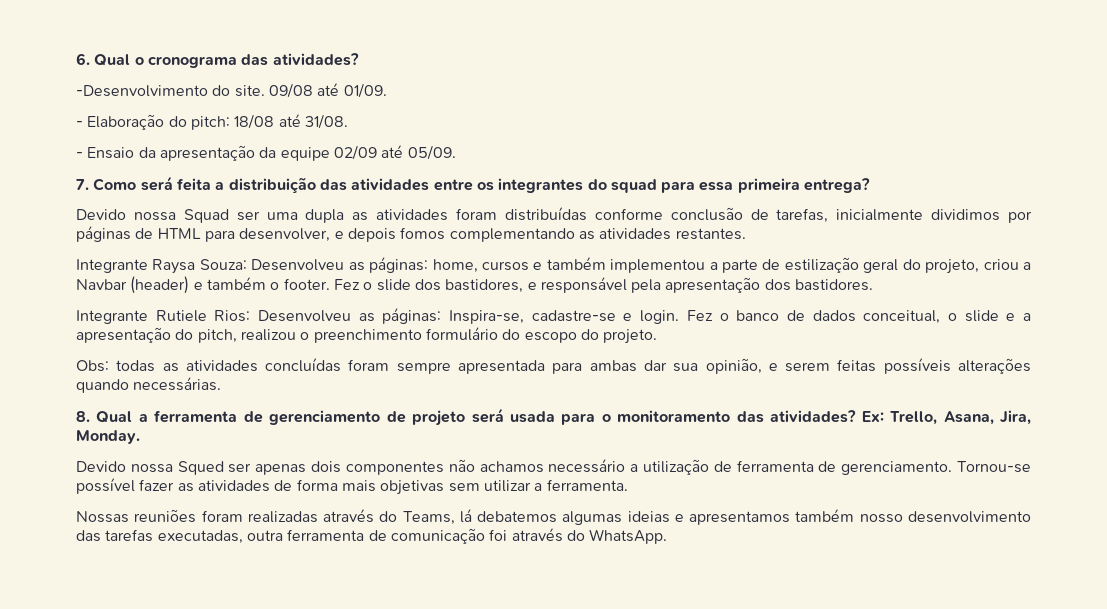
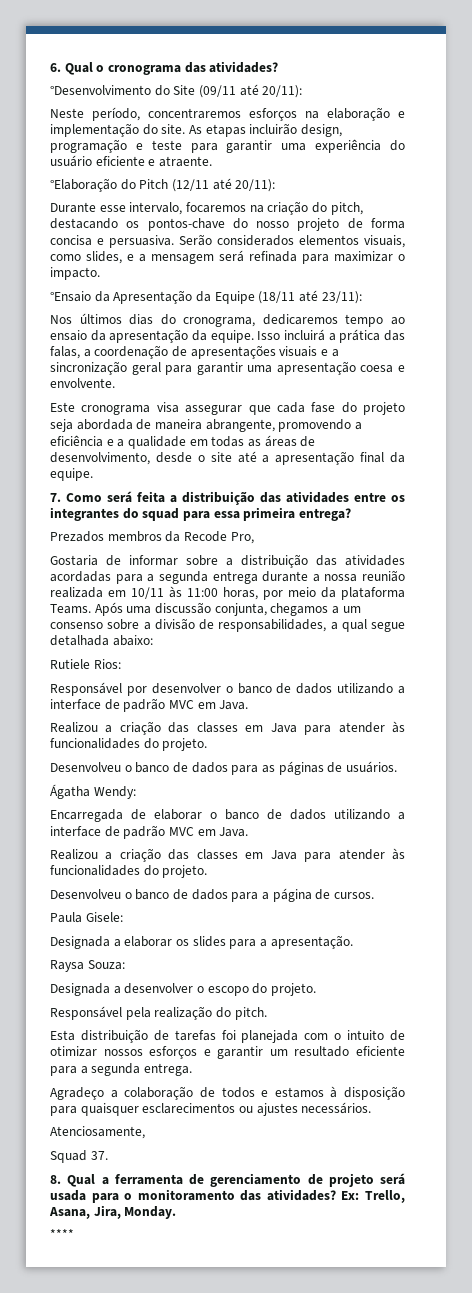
[76,83,387,98] [76,114,348,130] [76,145,456,161] -Desenvolvimento do site. 09/08 até 01/09. // - Elaboração do pitch: 18/08 até 31/08. // - Ensaio da apresentação da equipe 02/09 até 05/09. -> [50,84,303,98] [50,107,405,121] [50,123,342,137] [50,139,405,153] [50,155,212,167] [50,178,276,192] [50,201,363,215] [50,218,405,231] [50,234,405,248] [50,250,405,264] [50,267,100,280] [50,290,362,304] [50,313,405,327] [50,329,405,343] [50,345,339,359] [50,361,405,375] [50,378,115,388] [50,402,405,415] [50,419,362,432] [50,435,316,449] [50,451,405,465] [50,468,93,481] °Desenvolvimento do Site (09/11 até 20/11): // Neste período, concentraremos esforços na elaboração e implementação do site. As etapas incluirão design, programação e teste para garantir uma experiência do usuário eficiente e atraente. // °Elaboração do Pitch (12/11 até 20/11): // Durante esse intervalo, focaremos na criação do pitch, destacando os pontos-chave do nosso projeto de forma concisa e persuasiva. Serão considerados elementos visuais, como slides, e a mensagem será refinada para maximizar o impacto. // °Ensaio da Apresentação da Equipe (18/11 até 23/11): // Nos últimos dias do cronograma, dedicaremos tempo ao ensaio da apresentação da equipe. Isso incluirá a prática das falas, a coordenação de apresentações visuais e a sincronização geral para garantir uma apresentação coesa e envolvente. // Este cronograma visa assegurar que cada fase do projeto seja abordada de maneira abrangente, promovendo a eficiência e a qualidade em todas as áreas de desenvolvimento, desde o site até a apresentação final da equipe.
[76,207,1032,223] [76,226,746,242] [76,257,1032,274] [76,276,874,294] [76,308,1032,324] [76,327,658,344] [76,358,1031,374] [76,377,222,393] Devido nossa Squad ser uma dupla as atividades foram distribuídas conforme conclusão de tarefas, inicialmente dividimos por páginas de HTML para desenvolver, e depois fomos complementando as atividades restantes. // Integrante Raysa Souza: Desenvolveu as páginas: home, cursos e também implementou a parte de estilização geral do projeto, criou a Navbar (header) e também o footer. Fez o slide dos bastidores, e responsável pela apresentação dos bastidores. // Integrante Rutiele Rios: Desenvolveu as páginas: Inspira-se, cadastre-se e login. Fez o banco de dados conceitual, o slide e a apresentação do pitch, realizou o preenchimento formulário do escopo do projeto. // Obs: todas as atividades concluídas foram sempre apresentada para ambas dar sua opinião, e serem feitas possíveis alterações quando necessárias. -> [50,531,254,544] [50,554,405,568] [50,570,405,584] [50,586,405,600] [50,602,361,616] [50,618,405,632] [50,635,153,646] [50,659,121,669] [50,682,405,696] [50,698,249,712] [50,721,406,735] [50,738,208,751] [50,761,397,775] [50,784,136,799] [50,809,405,822] [50,825,249,839] [50,848,406,862] [50,865,208,878] [50,888,374,902] [50,912,123,923] [50,935,353,949] [50,960,125,972] [50,983,316,996] [50,1006,267,1020] [50,1029,406,1043] [50,1046,406,1059] [50,1063,192,1076] [50,1086,405,1100] [50,1102,372,1116] [50,1126,145,1139] [50,1150,108,1163] Prezados membros da Recode Pro, // Gostaria de informar sobre a distribuição das atividades acordadas para a segunda entrega durante a nossa reunião realizada em 10/11 às 11:00 horas, por meio da plataforma Teams. Após uma discussão conjunta, chegamos a um consenso sobre a divisão de responsabilidades, a qual segue detalhada abaixo: // Rutiele Rios: // Responsável por desenvolver o banco de dados utilizando a interface de padrão MVC em Java. // Realizou a criação das classes em Java para atender às funcionalidades do projeto. // Desenvolveu o banco de dados para as páginas de usuários. // Ágatha Wendy: // Encarregada de elaborar o banco de dados utilizando a interface de padrão MVC em Java. // Realizou a criação das classes em Java para atender às funcionalidades do projeto. // Desenvolveu o banco de dados para a página de cursos. // Paula Gisele: // Designada a elaborar os slides para a apresentação. // Raysa Souza: // Designada a desenvolver o escopo do projeto. // Responsável pela realização do pitch. // Esta distribuição de tarefas foi planejada com o intuito de otimizar nossos esforços e garantir um resultado eficiente para a segunda entrega. // Agradeço a colaboração de todos e estamos à disposição para quaisquer esclarecimentos ou ajustes necessários. // Atenciosamente, // Squad 37.
[76,459,1031,475] [76,478,628,495] [76,509,1031,525] [76,528,668,544] Devido nossa Squed ser apenas dois componentes não achamos necessário a utilização de ferramenta de gerenciamento. Tornou-se possível fazer as atividades de forma mais objetivas sem utilizar a ferramenta. // Nossas reuniões foram realizadas através do Teams, lá debatemos algumas ideias e apresentamos também nosso desenvolvimento das tarefas executadas, outra ferramenta de comunicação foi através do WhatsApp. -> [50,1229,74,1239] ****

